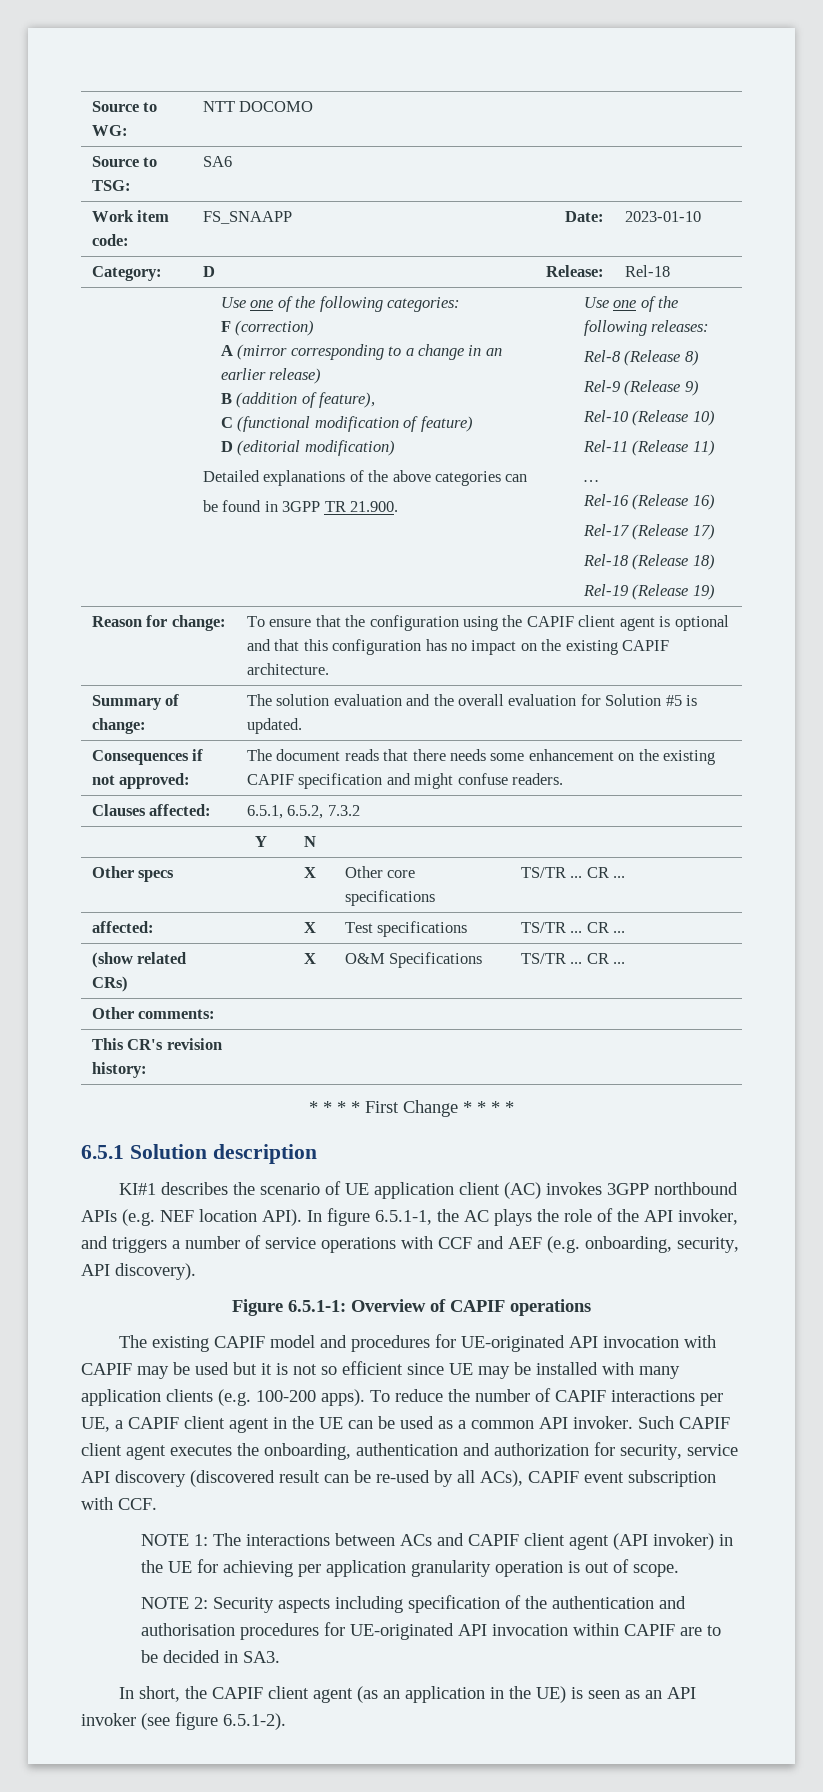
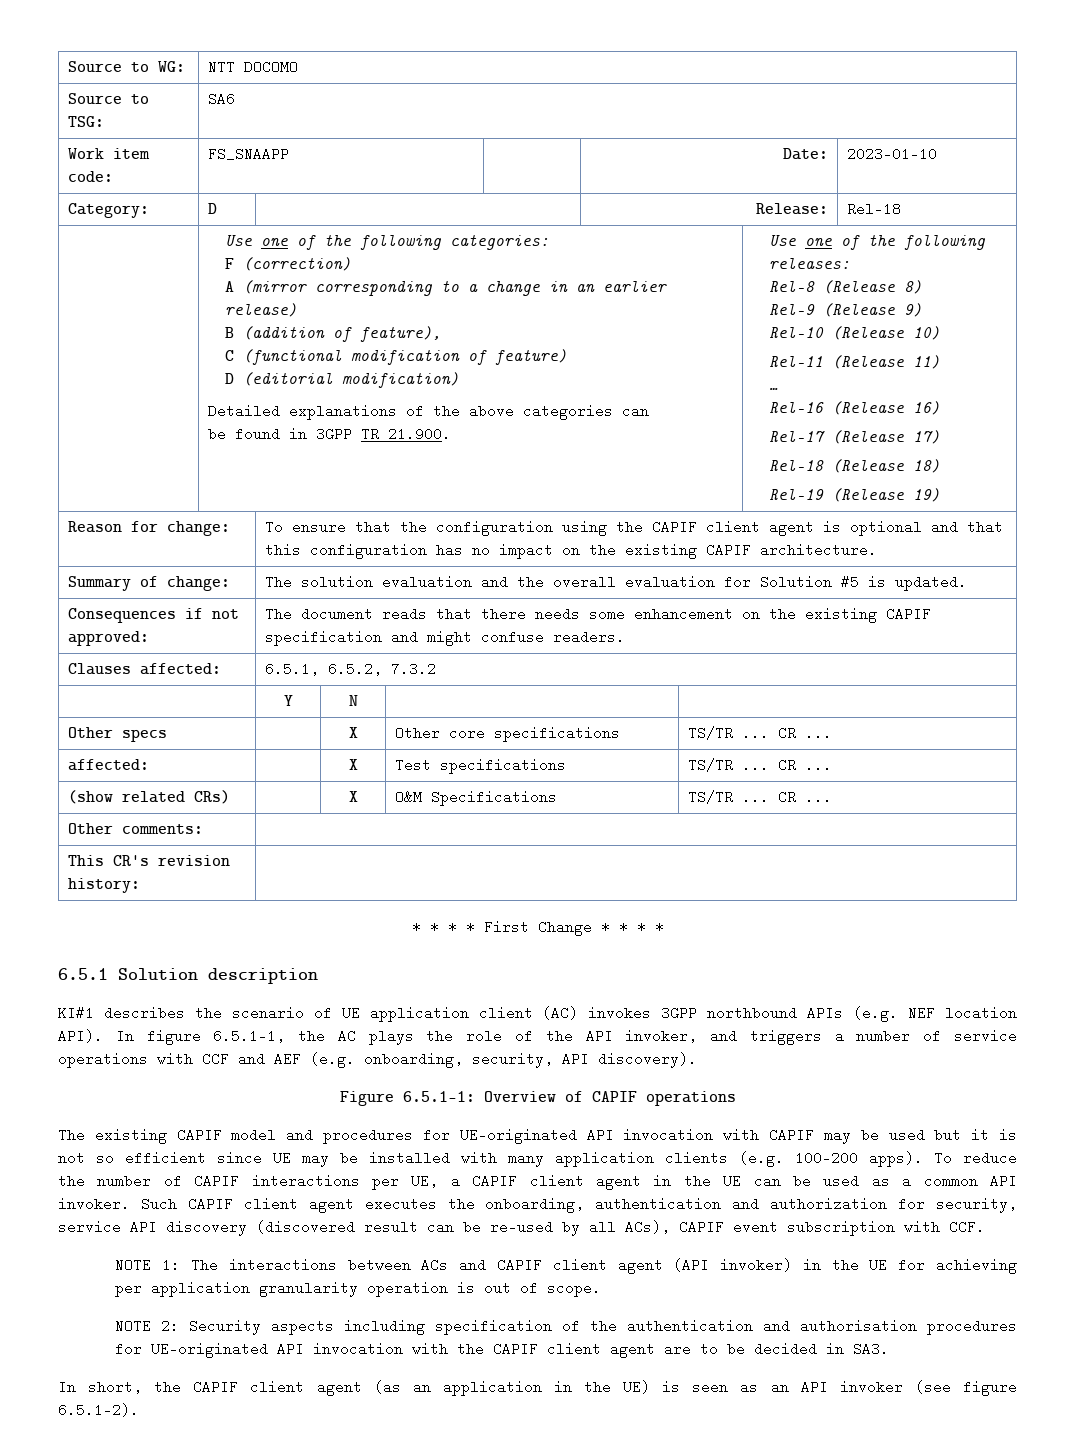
[573,1623,676,1636] within CAPIF -> [412,1342,656,1358] with the CAPIF client agent

